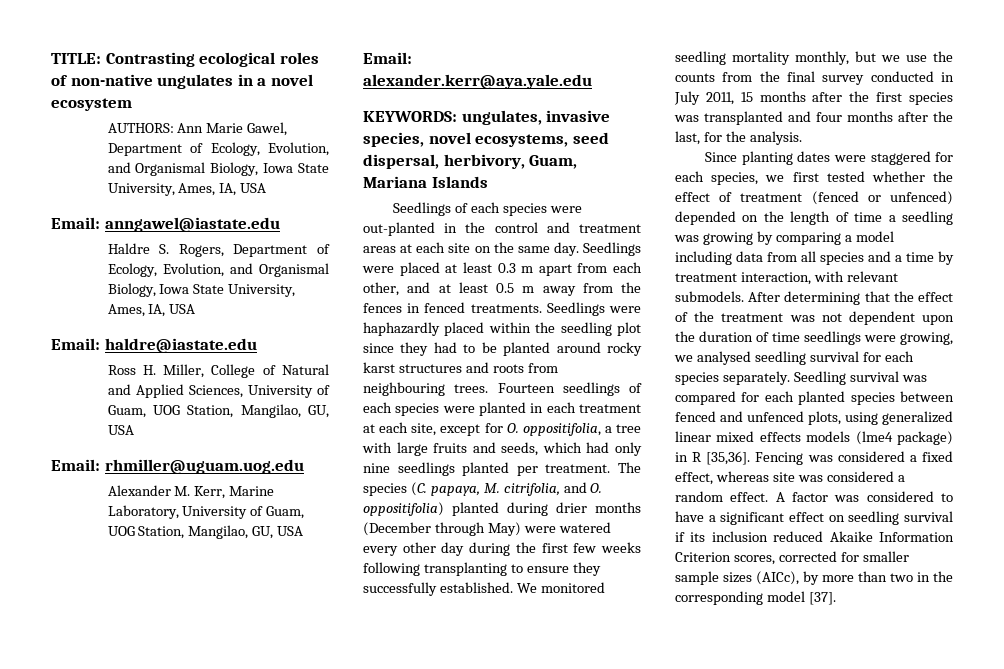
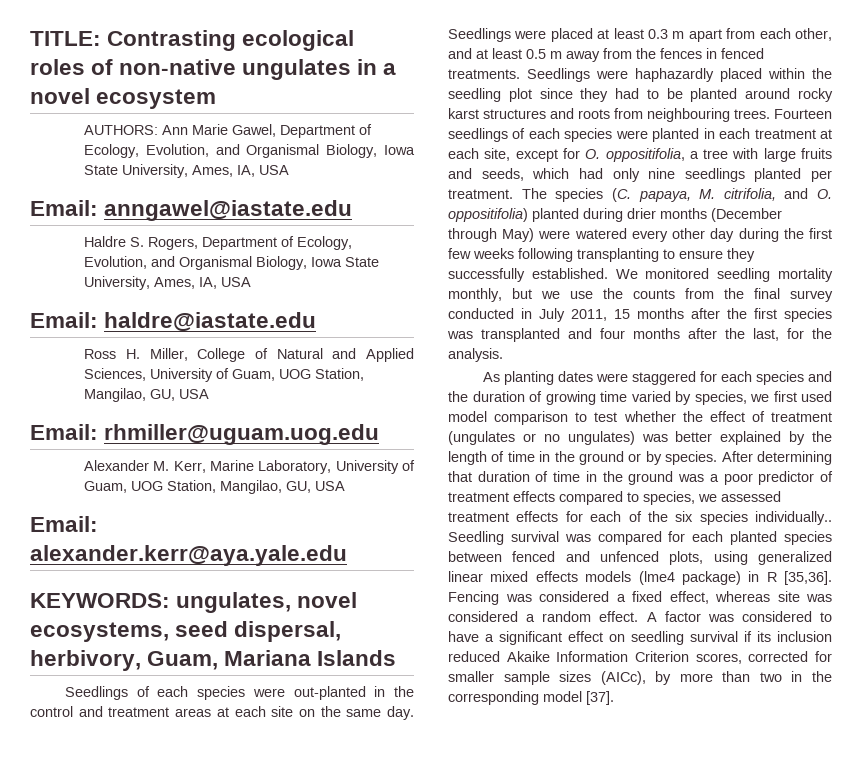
[546,110,611,122] [363,132,424,147] invasive species, -> (292, 602) none
[705,152,738,162] Since -> [482,372,500,382] As
[711,171,865,185] species, we first tested -> [755,371,832,385] [448,391,832,405] [448,411,618,425] species and the duration of growing time varied by species, we first used model comparison to test
[811,191,953,205] [675,211,953,225] [674,231,894,245] [675,251,954,265] [675,271,898,285] [675,291,953,305] [675,311,954,325] [675,331,953,345] [674,351,914,365] [675,371,790,385] (fenced or unfenced) depended on the length of time a seedling was growing by comparing a model including data from all species and a time by treatment interaction, with relevant submodels. After determining that the effect of the treatment was not dependent upon the duration of time seedlings were growing, we analysed seedling survival for each species separately. -> [448,431,832,445] [448,451,832,465] [448,471,833,485] [448,491,781,505] [448,511,832,525] (ungulates or no ungulates) was better explained by the length of time in the ground or by species. After determining that duration of time in the ground was a poor predictor of treatment effects compared to species, we assessed treatment effects for each of the six species individually..

